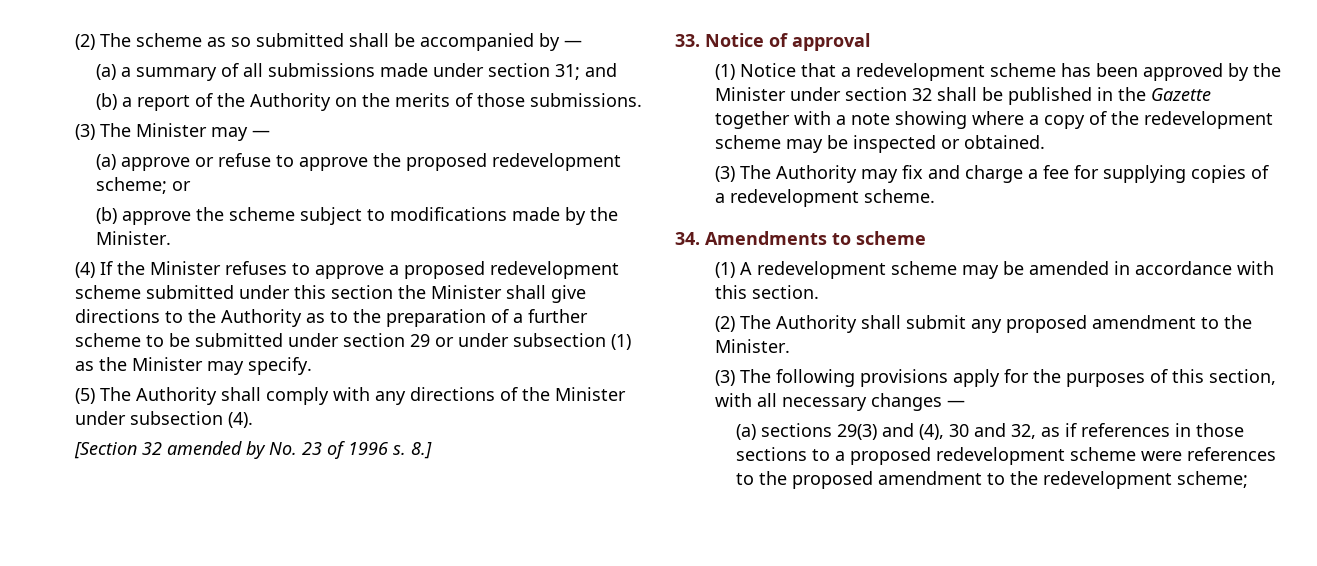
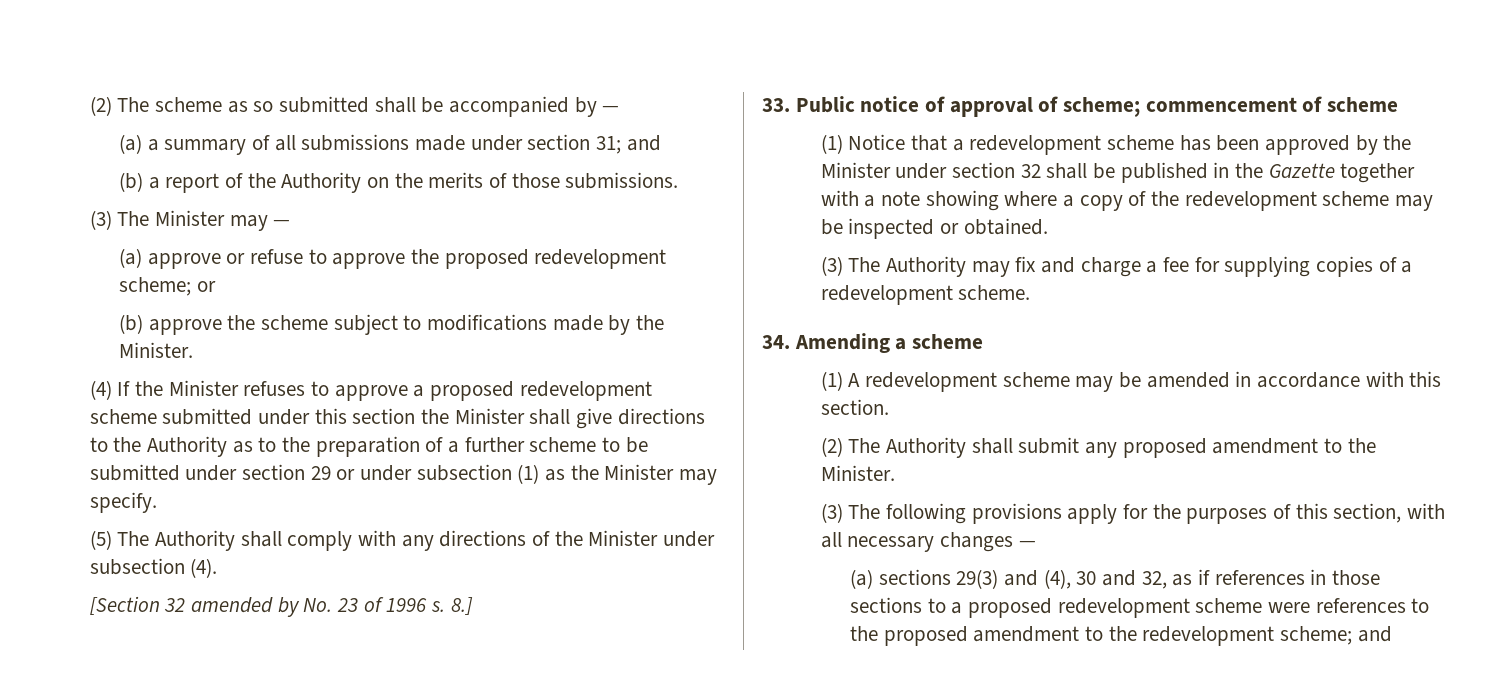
[705,33,764,47] Notice -> [795,96,920,113] Public notice
(870, 42) none -> [1038,96,1399,117] of scheme; commencement of scheme
[705,231,851,245] Amendments to -> [794,333,907,353] Amending a
(1248, 479) none -> [1357,626,1392,642] and

